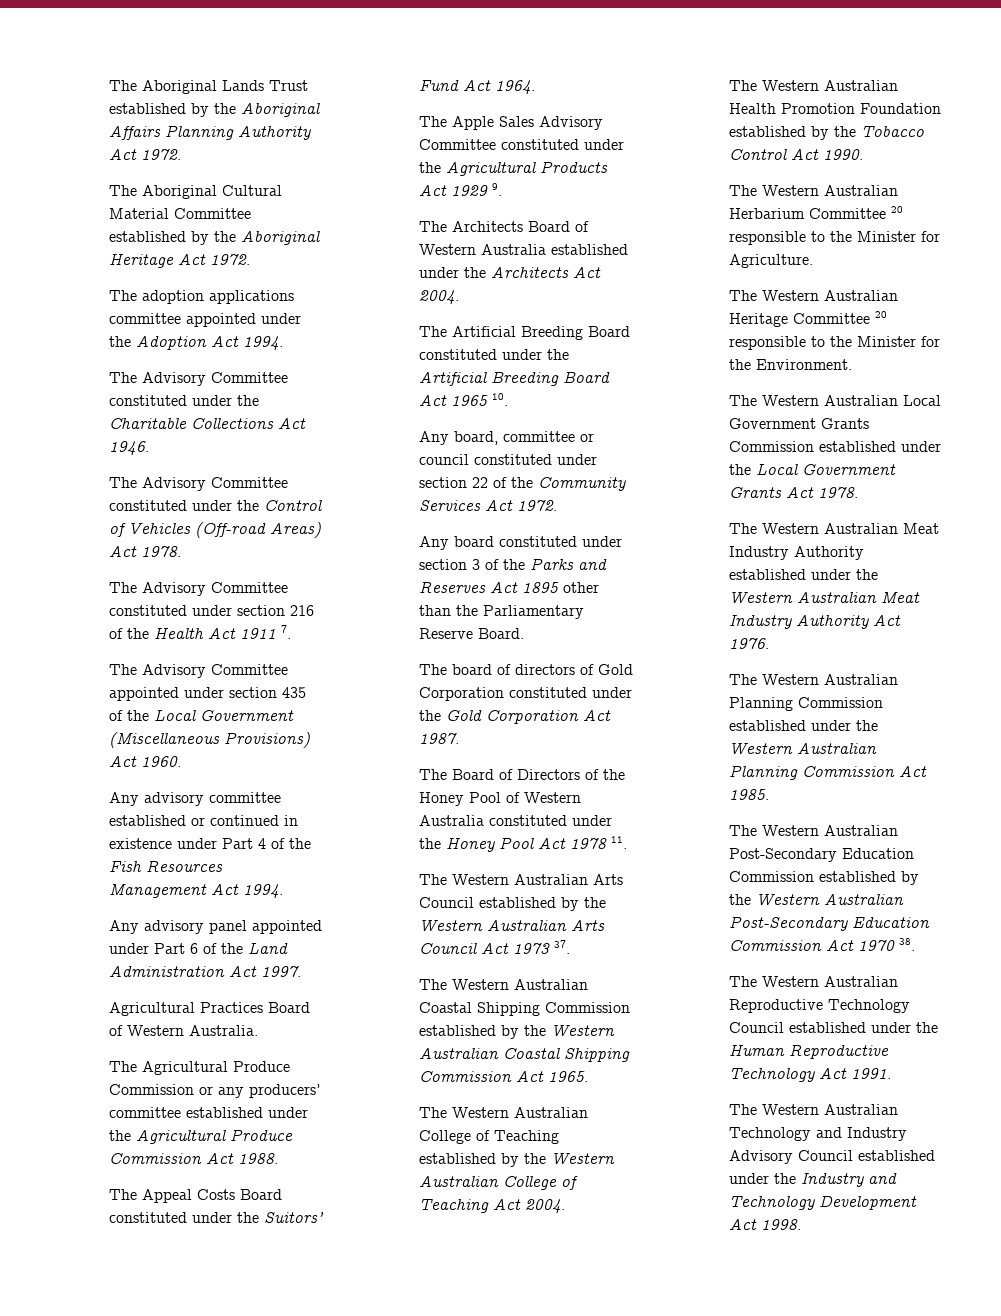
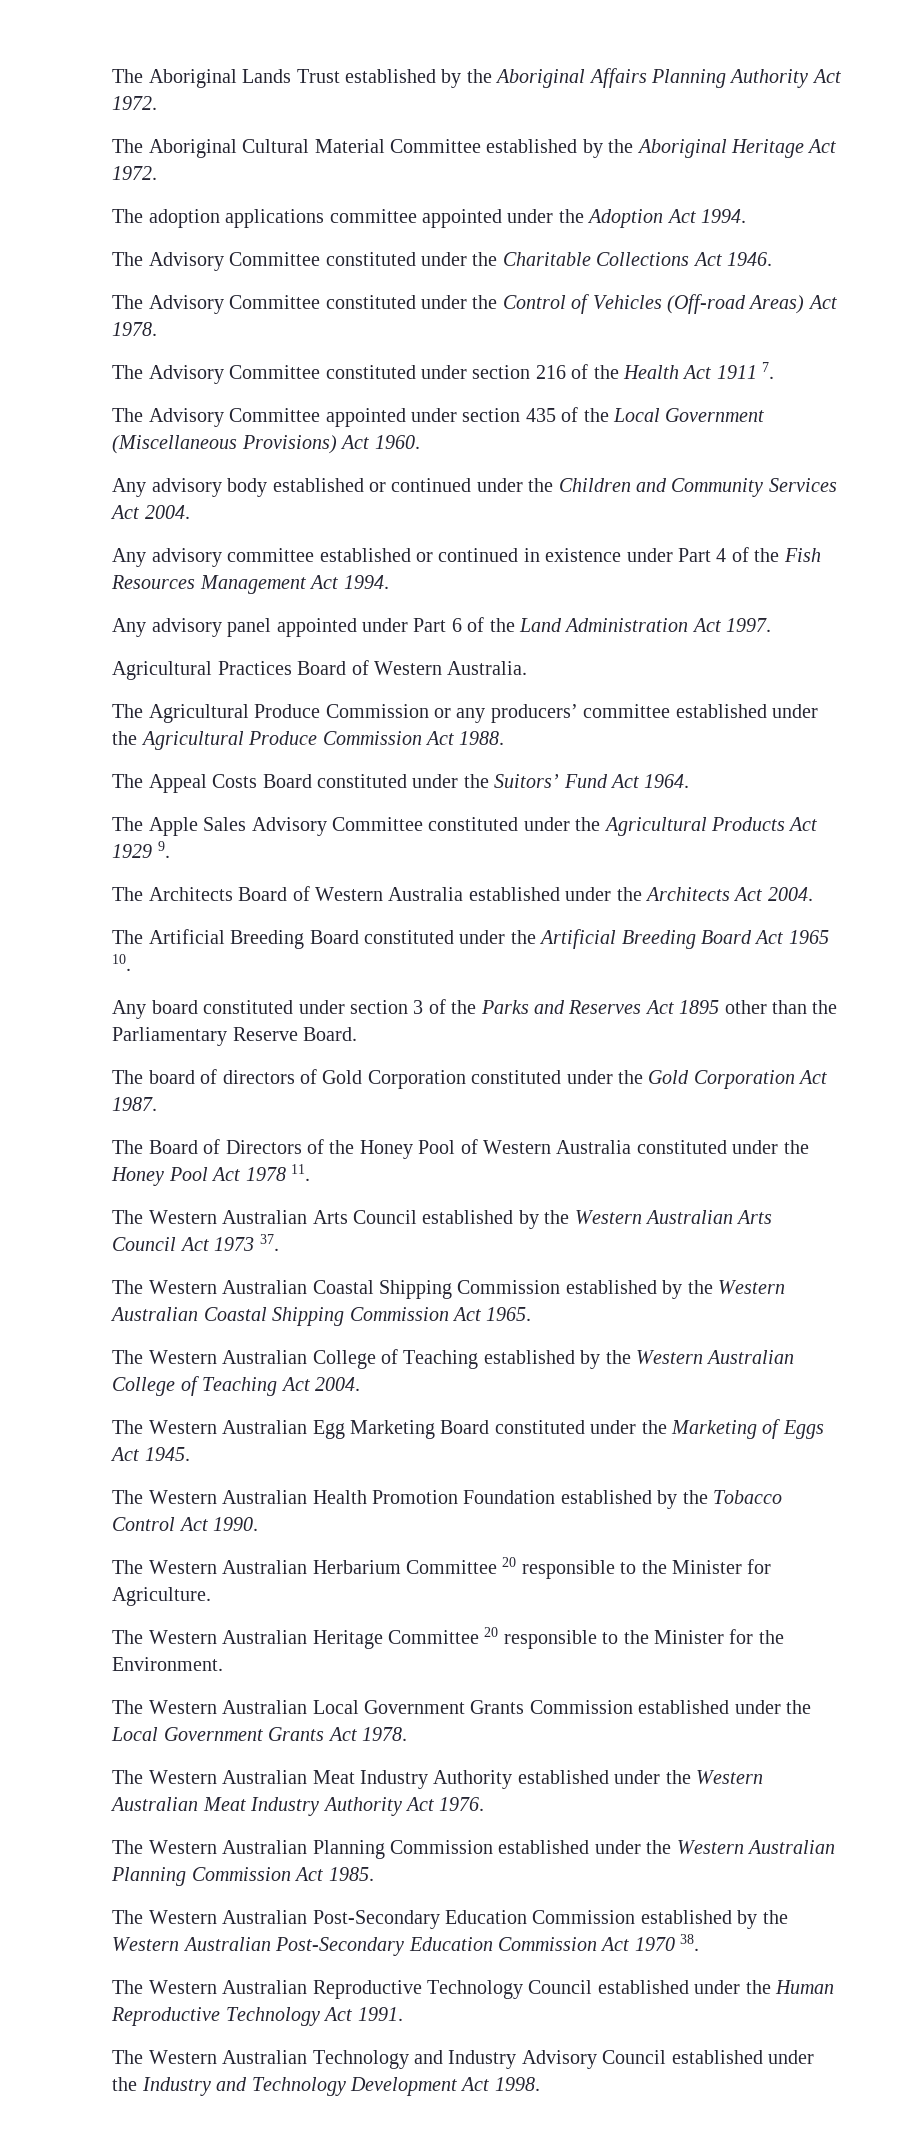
(181, 761) none -> [112,478,837,497] [110,505,190,519] // Any advisory body established or continued under the Children and Community Services Act 2004.
[418,431,594,445] [418,454,597,465] [418,477,626,491] [418,500,557,511] // Any board, committee or council constituted under section 22 of the Community Services Act 1972. -> (132, 962) none
(565, 1206) none -> [112,1419,824,1439] [110,1447,190,1461] // The Western Australian Egg Marketing Board constituted under the Marketing of Eggs Act 1945.

